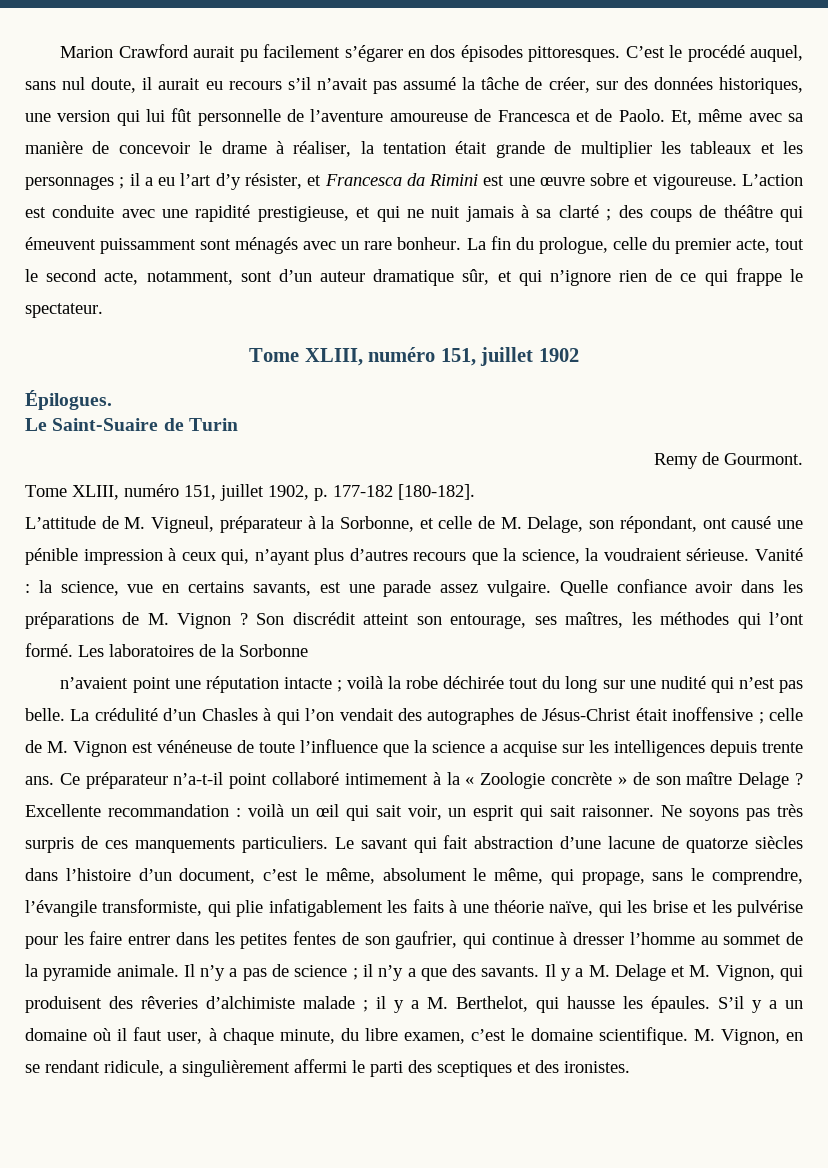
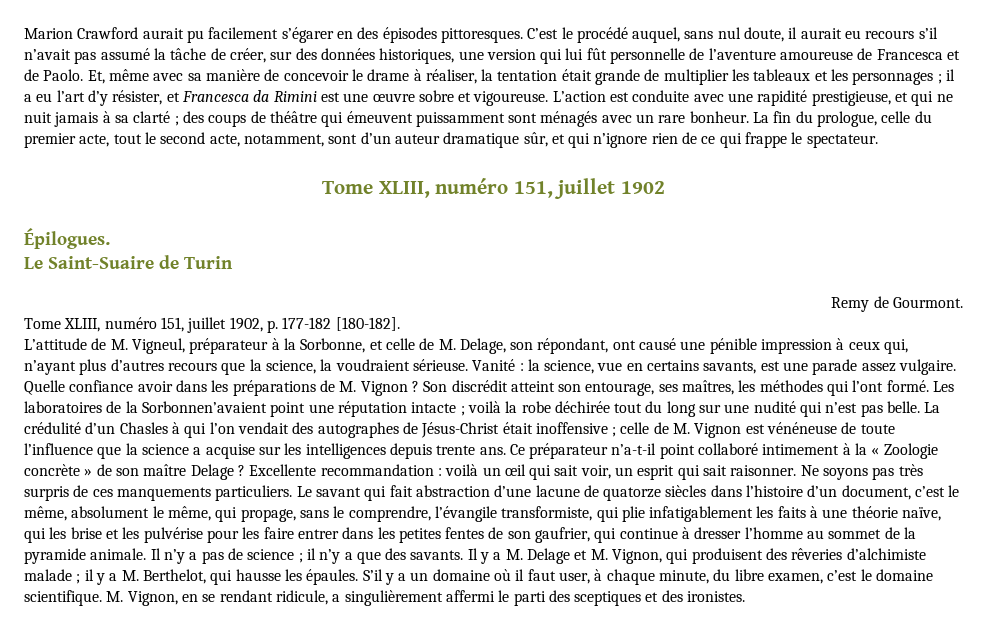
[430,45,456,58] dos -> [357,27,379,39] des
[239,644,308,657] [60,677,129,689] Sorbonne // n’avaient -> [141,401,267,413] Sorbonnen’avaient

